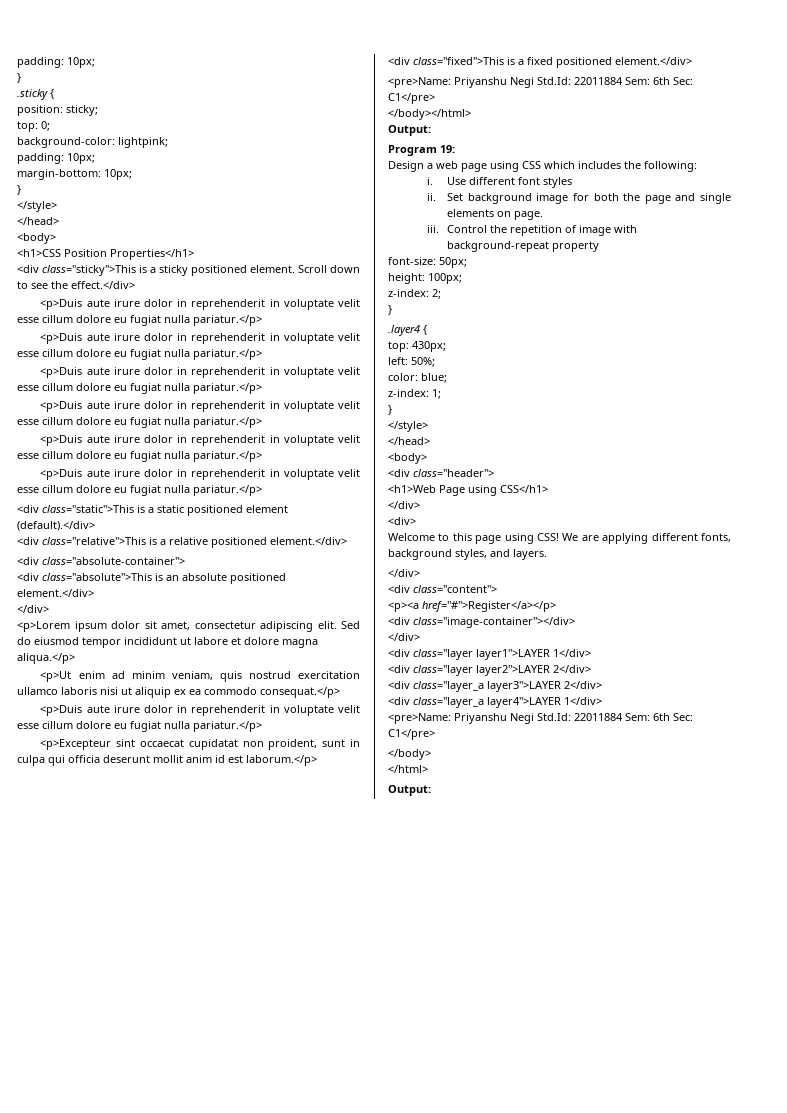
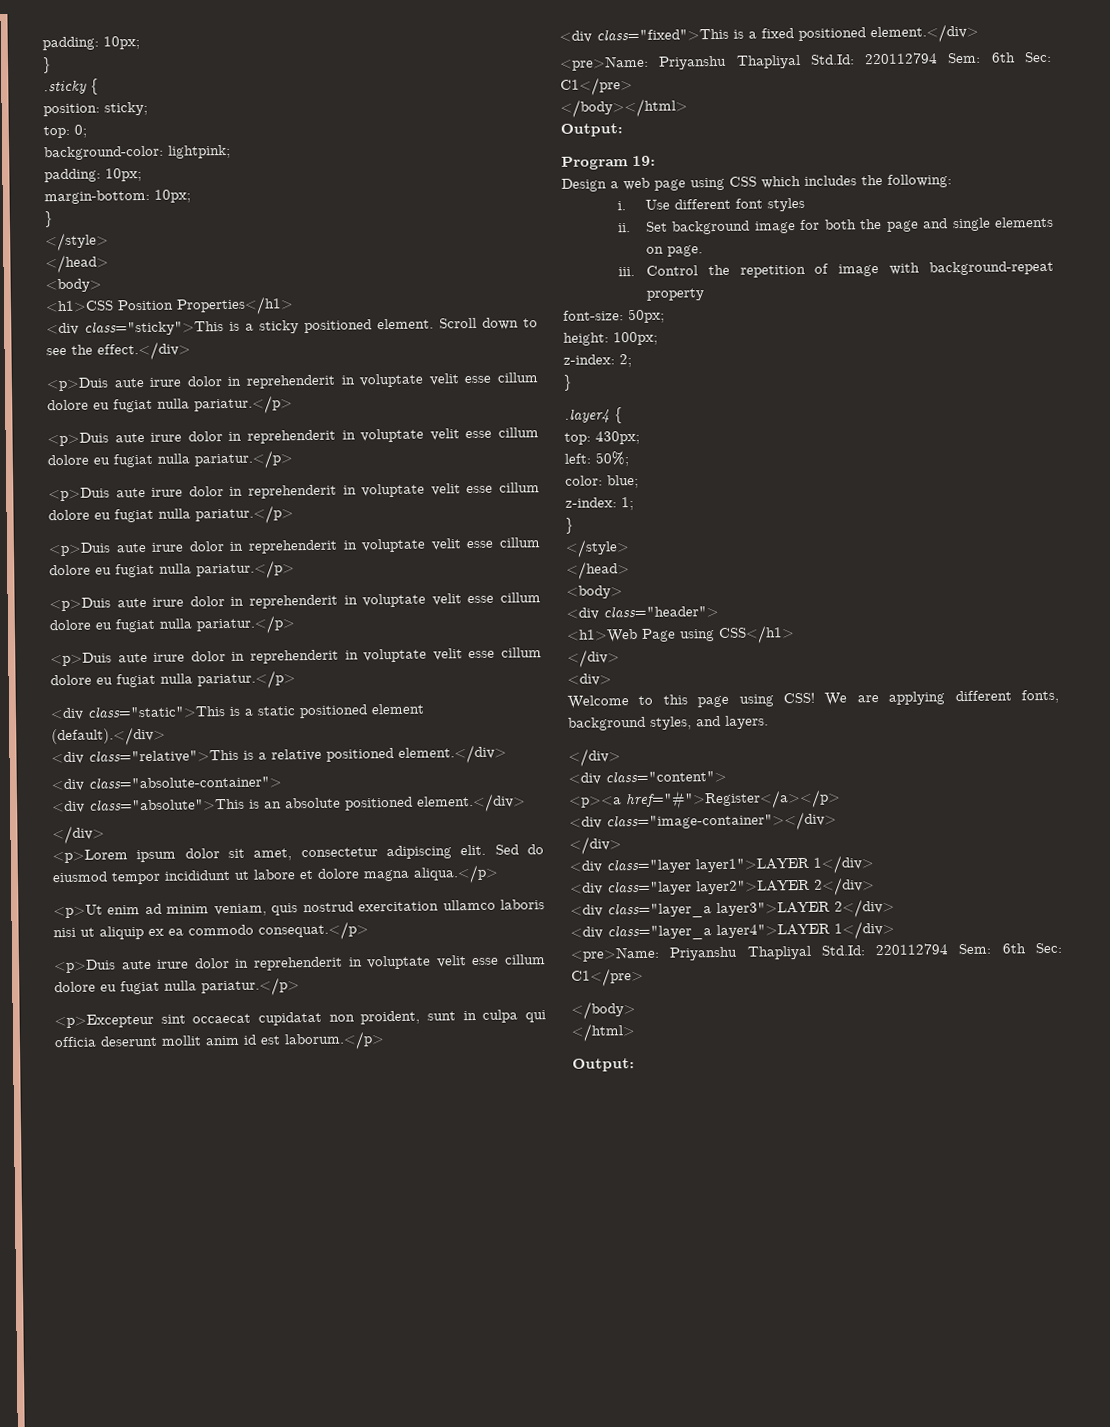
[510,77,623,88] Negi Std.Id: 22011884 -> [735,52,939,69] Thapliyal Std.Id: 220112794
[510,713,623,724] Negi Std.Id: 22011884 -> [746,943,949,960] Thapliyal Std.Id: 220112794

